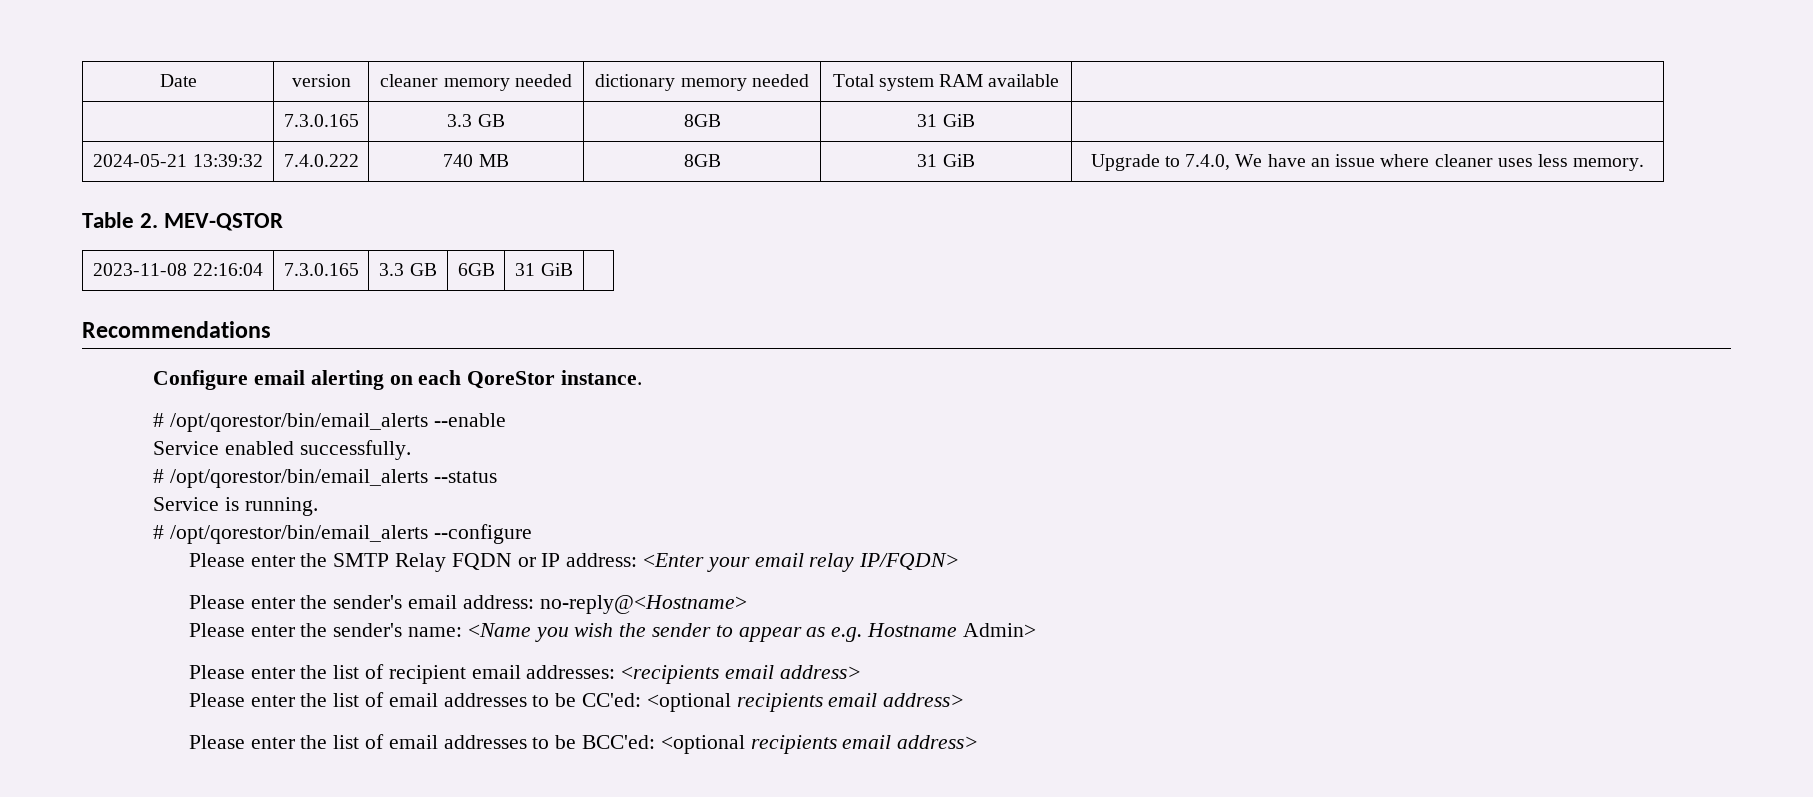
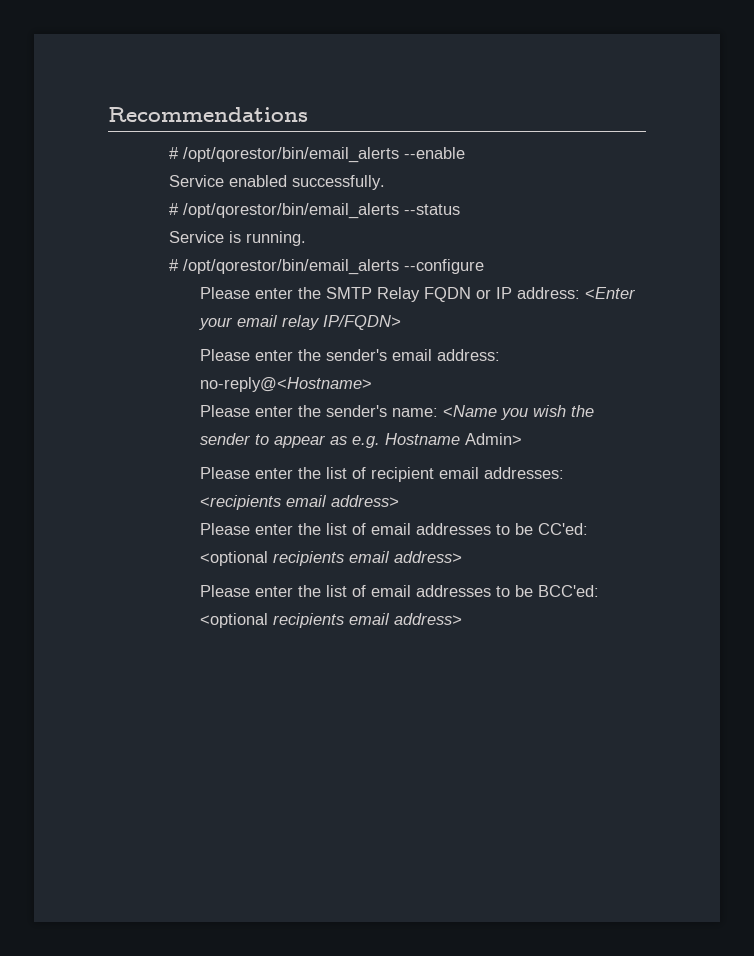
[159,74,197,87] [291,74,351,87] [380,74,572,91] [595,74,809,91] [832,74,1060,91] [283,114,359,127] [447,114,505,127] [683,114,721,127] [917,114,975,127] [93,154,263,167] [283,154,359,167] [443,154,509,167] [683,154,721,167] [917,154,975,167] [1090,154,1645,171] [82,212,284,231] [93,263,263,276] [283,263,359,276] [379,263,437,276] [457,263,495,276] [515,263,573,276] [82,321,271,338] [153,370,643,390] Date | version | cleaner memory needed | dictionary memory needed | Total system RAM available | // | 7.3.0.165 | 3.3 GB | 8GB | 31 GiB | // 2024-05-21 13:39:32 | 7.4.0.222 | 740 MB | 8GB | 31 GiB | Upgrade to 7.4.0, We have an issue where cleaner uses less memory. // Table 2. MEV-QSTOR // 2023-11-08 22:16:04 | 7.3.0.165 | 3.3 GB | 6GB | 31 GiB | // Recommendations // Configure email alerting on each QoreStor instance. -> [108,107,308,122] Recommendations

